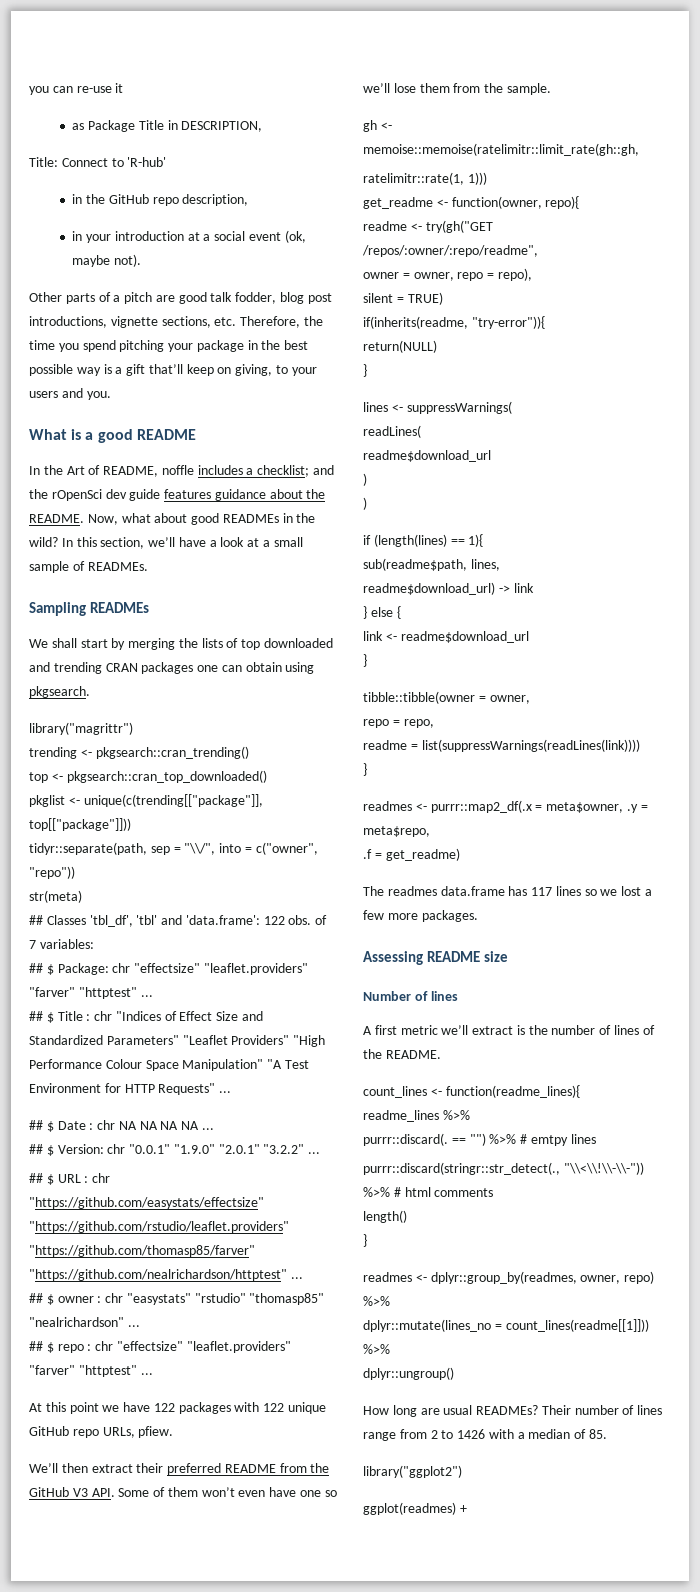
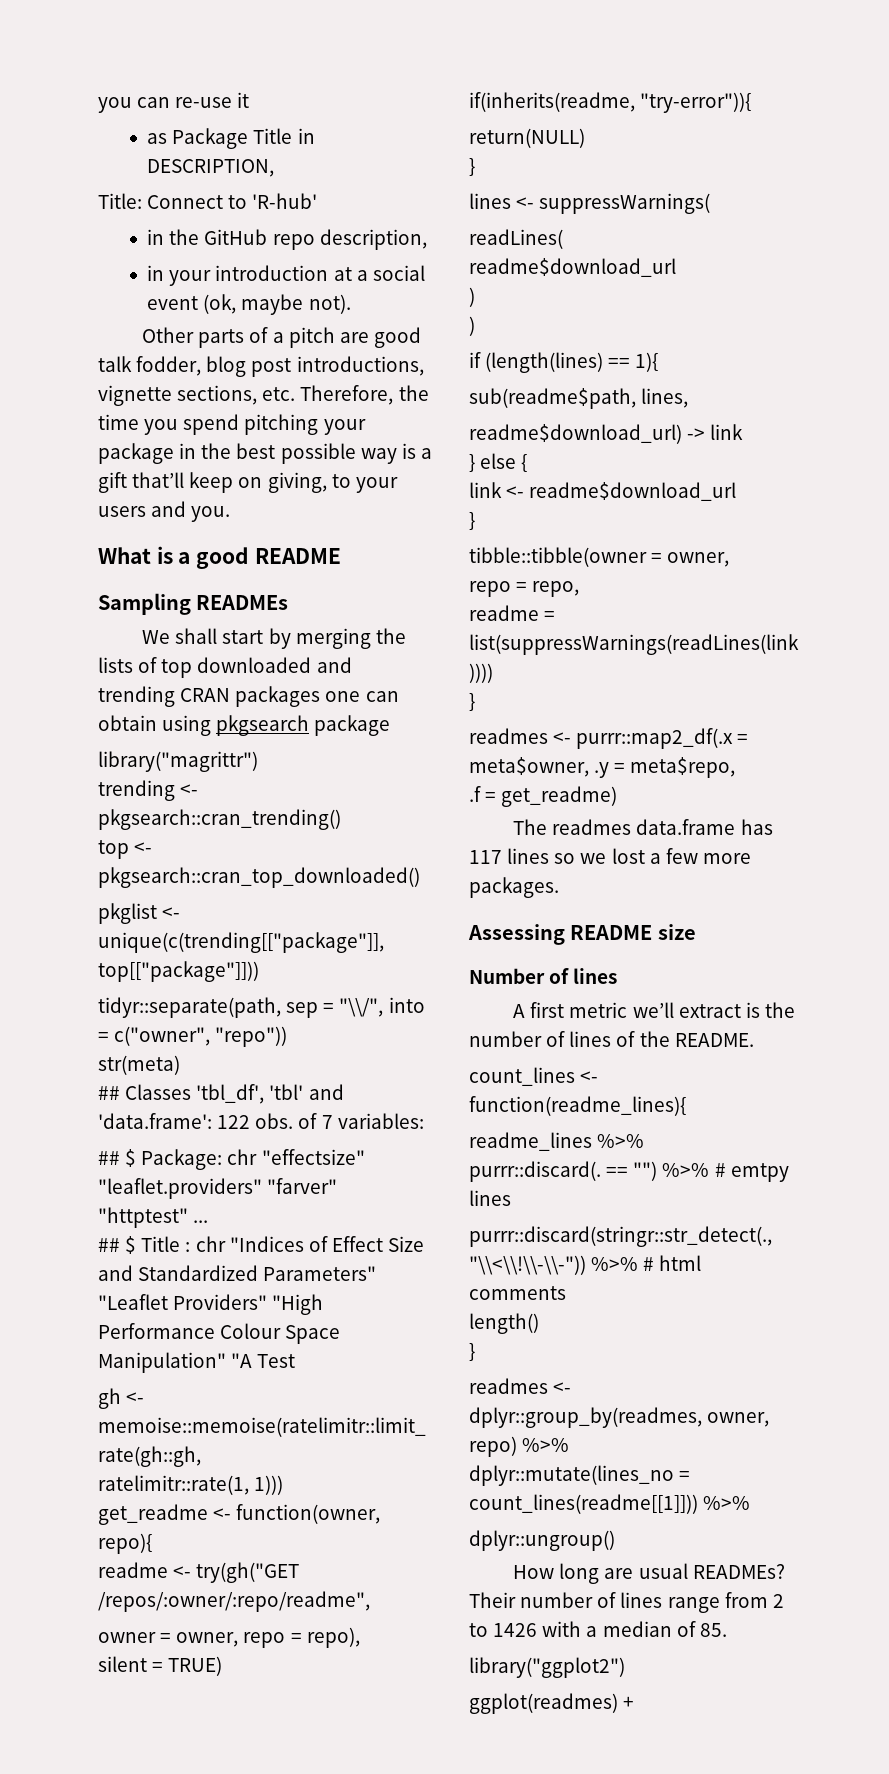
[29,465,335,477] [29,489,326,501] [29,513,316,525] [29,537,303,549] [29,561,148,573] // In the Art of README, noffle includes a checklist; and the rOpenSci dev guide features guidance about the README. Now, what about good READMEs in the wild? In this section, we’ll have a look at a small sample of READMEs. -> (341, 556) none
[29,686,90,698] pkgsearch. -> [216,715,391,736] pkgsearch package
[29,1083,232,1095] [29,1120,215,1132] [29,1144,321,1156] [29,1173,111,1185] [29,1197,264,1209] [29,1221,289,1233] [29,1245,255,1257] [29,1269,303,1281] [29,1293,325,1305] [29,1317,140,1327] [29,1341,291,1353] [29,1365,153,1377] [29,1402,327,1414] [29,1426,174,1438] [29,1463,330,1475] [29,1487,337,1497] [363,83,551,95] Environment for HTTP Requests" ... // ## $ Date : chr NA NA NA NA ... // ## $ Version: chr "0.0.1" "1.9.0" "2.0.1" "3.2.2" ... // ## $ URL : chr "https://github.com/easystats/effectsize" "https://github.com/rstudio/leaflet.providers" "https://github.com/thomasp85/farver" "https://github.com/nealrichardson/httptest" ... // ## $ owner : chr "easystats" "rstudio" "thomasp85" "nealrichardson" ... // ## $ repo : chr "effectsize" "leaflet.providers" "farver" "httptest" ... // At this point we have 122 packages with 122 unique GitHub repo URLs, pfiew. // We’ll then extract their preferred README from the GitHub V3 API. Some of them won’t even have one so we’ll lose them from the sample. -> (296, 1361) none

